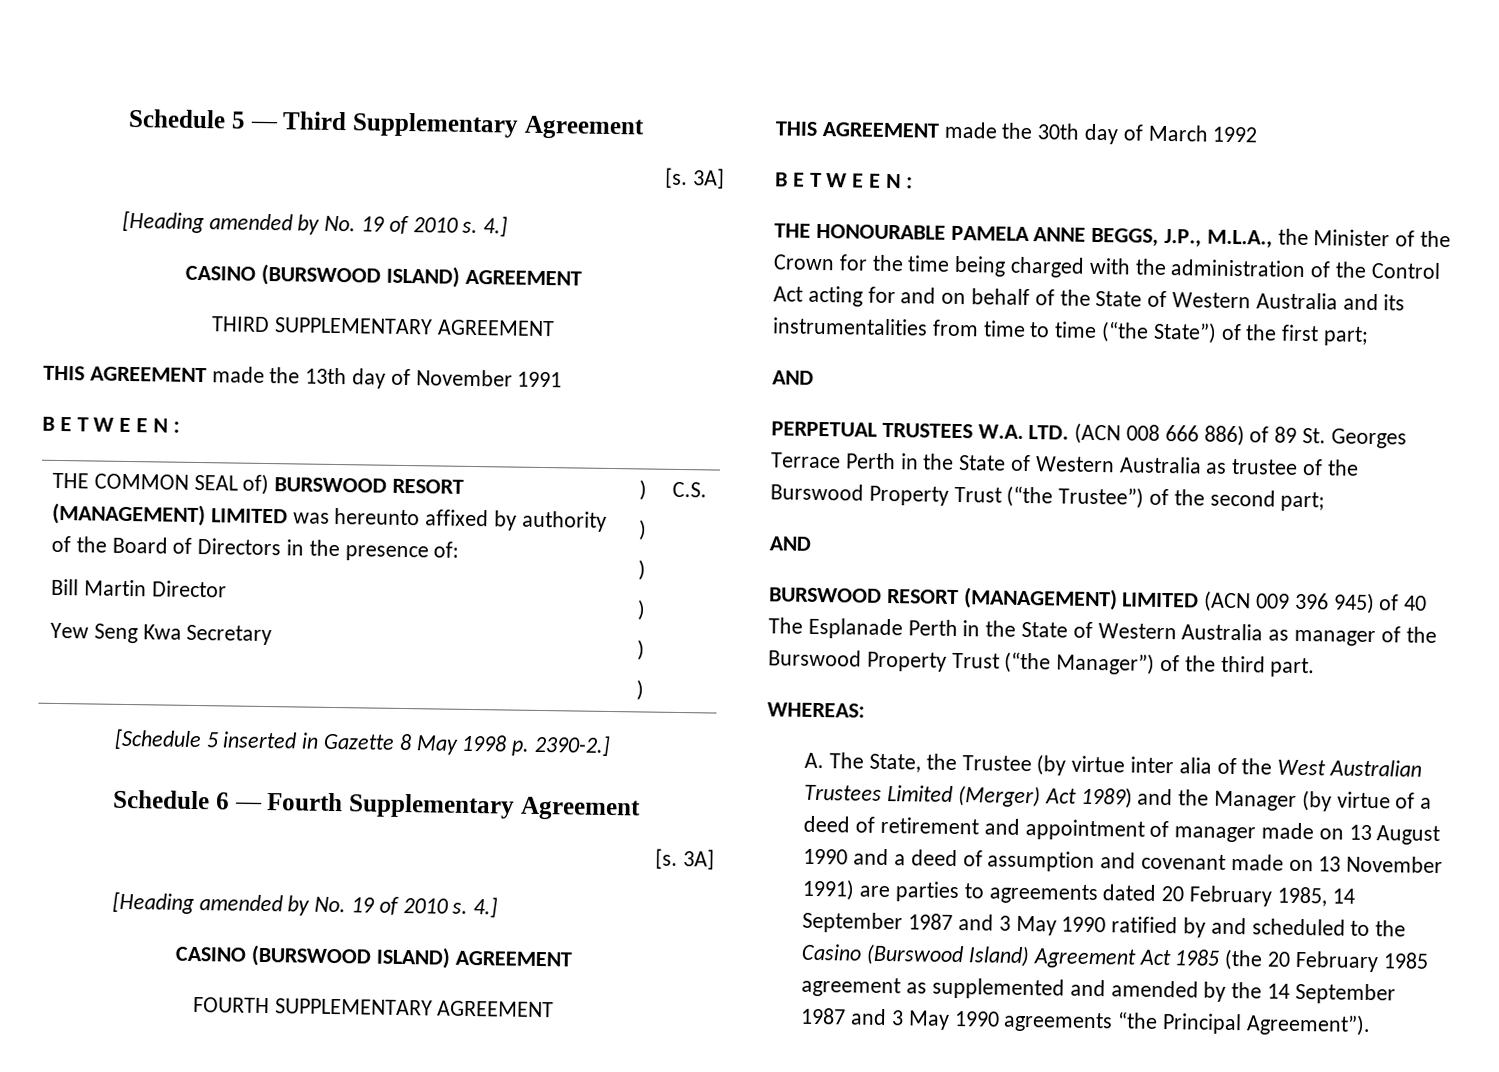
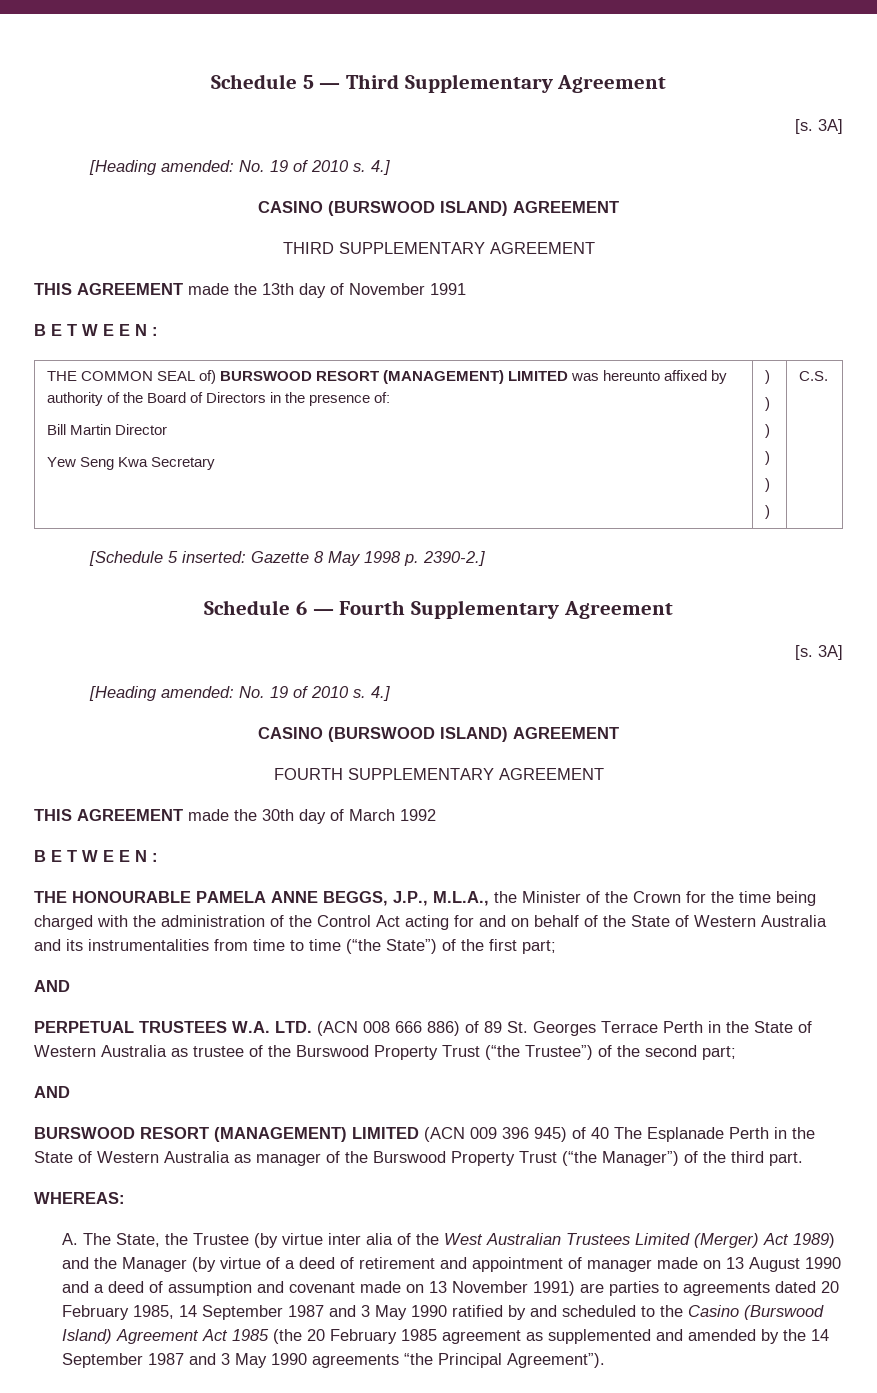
[208,213,321,235] amended by -> [160,160,234,172] amended:
[222,731,320,749] inserted in -> [181,551,246,563] inserted:
[198,894,311,916] amended by -> [160,686,234,698] amended:

